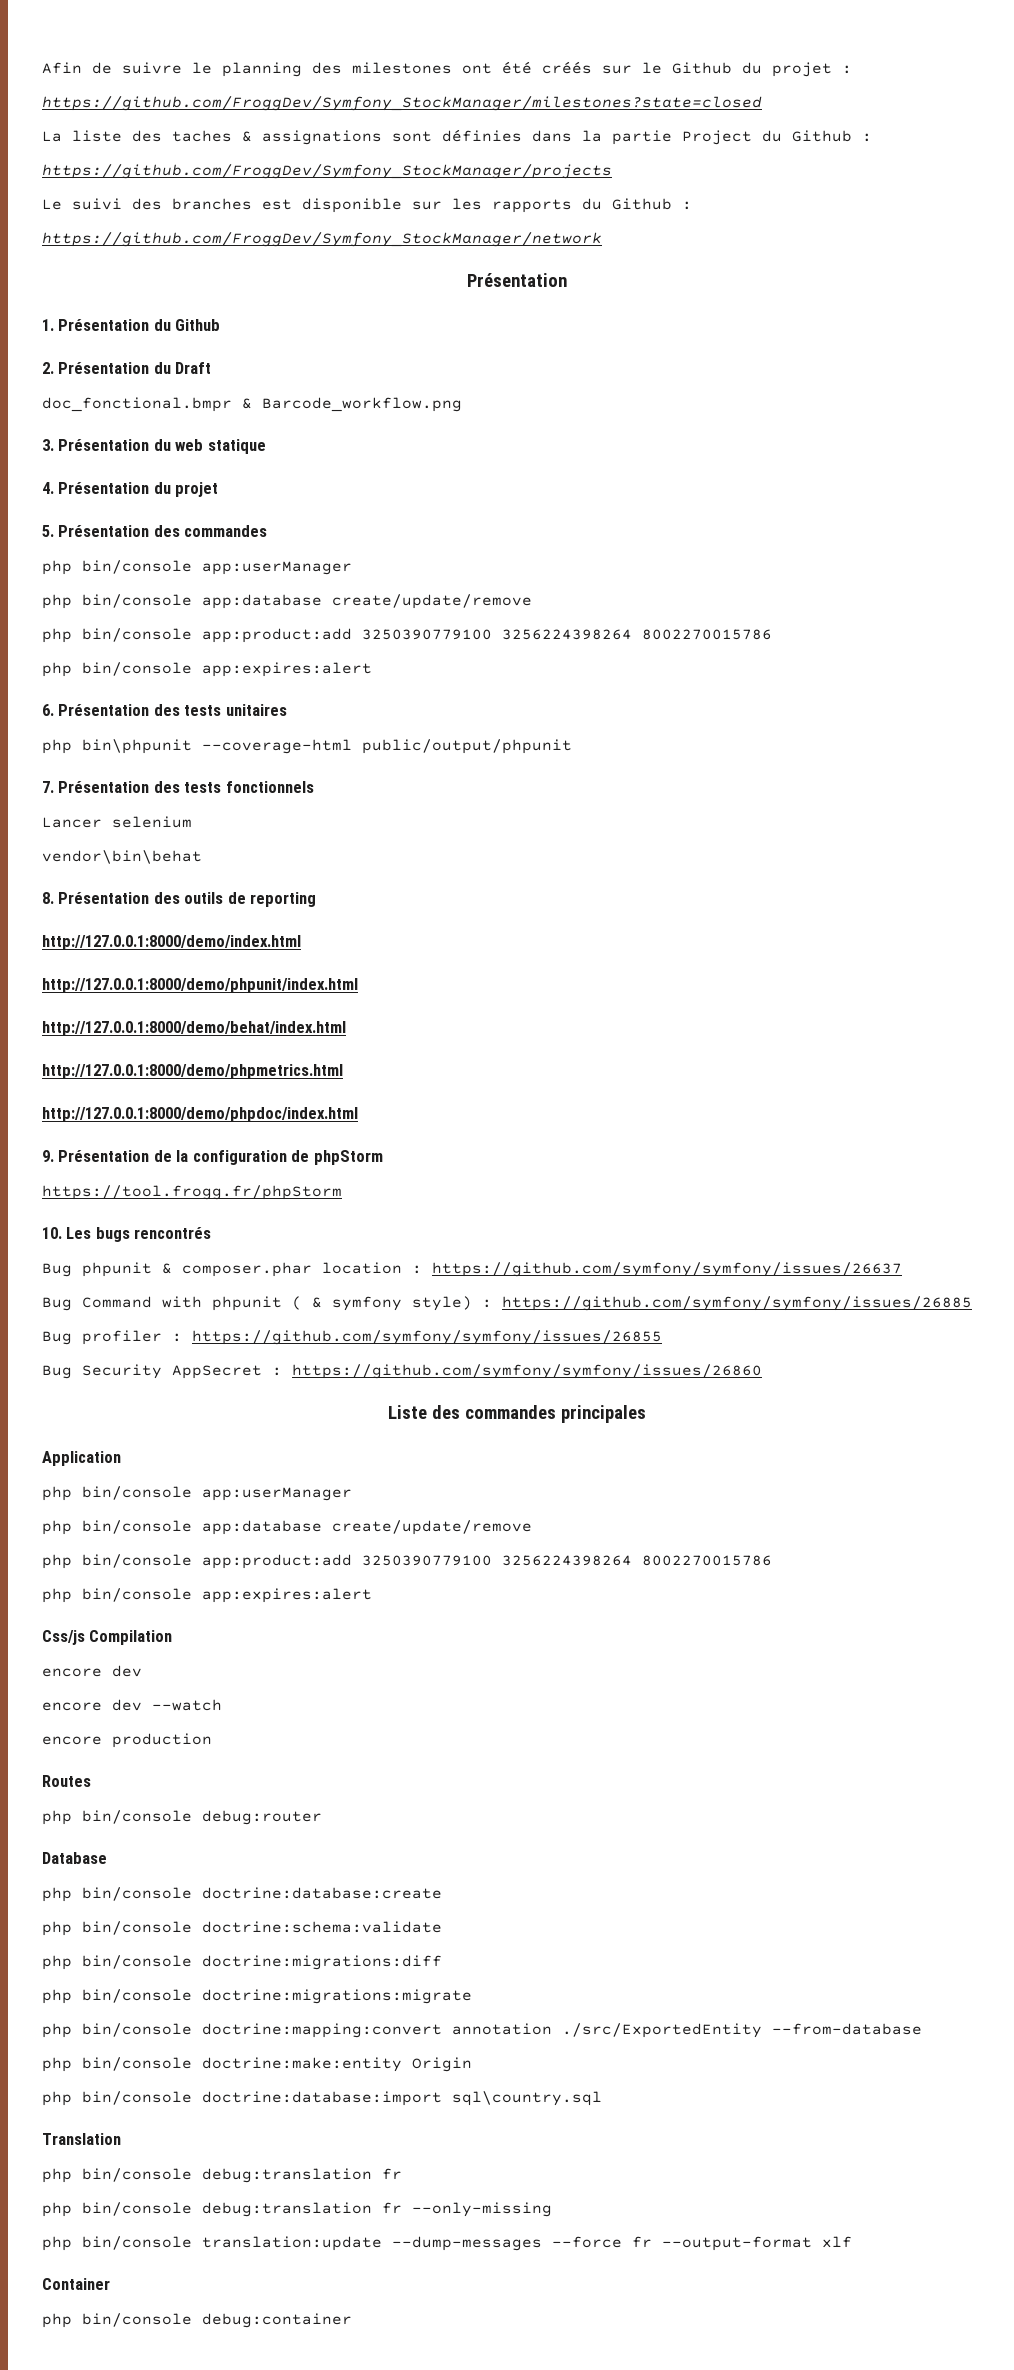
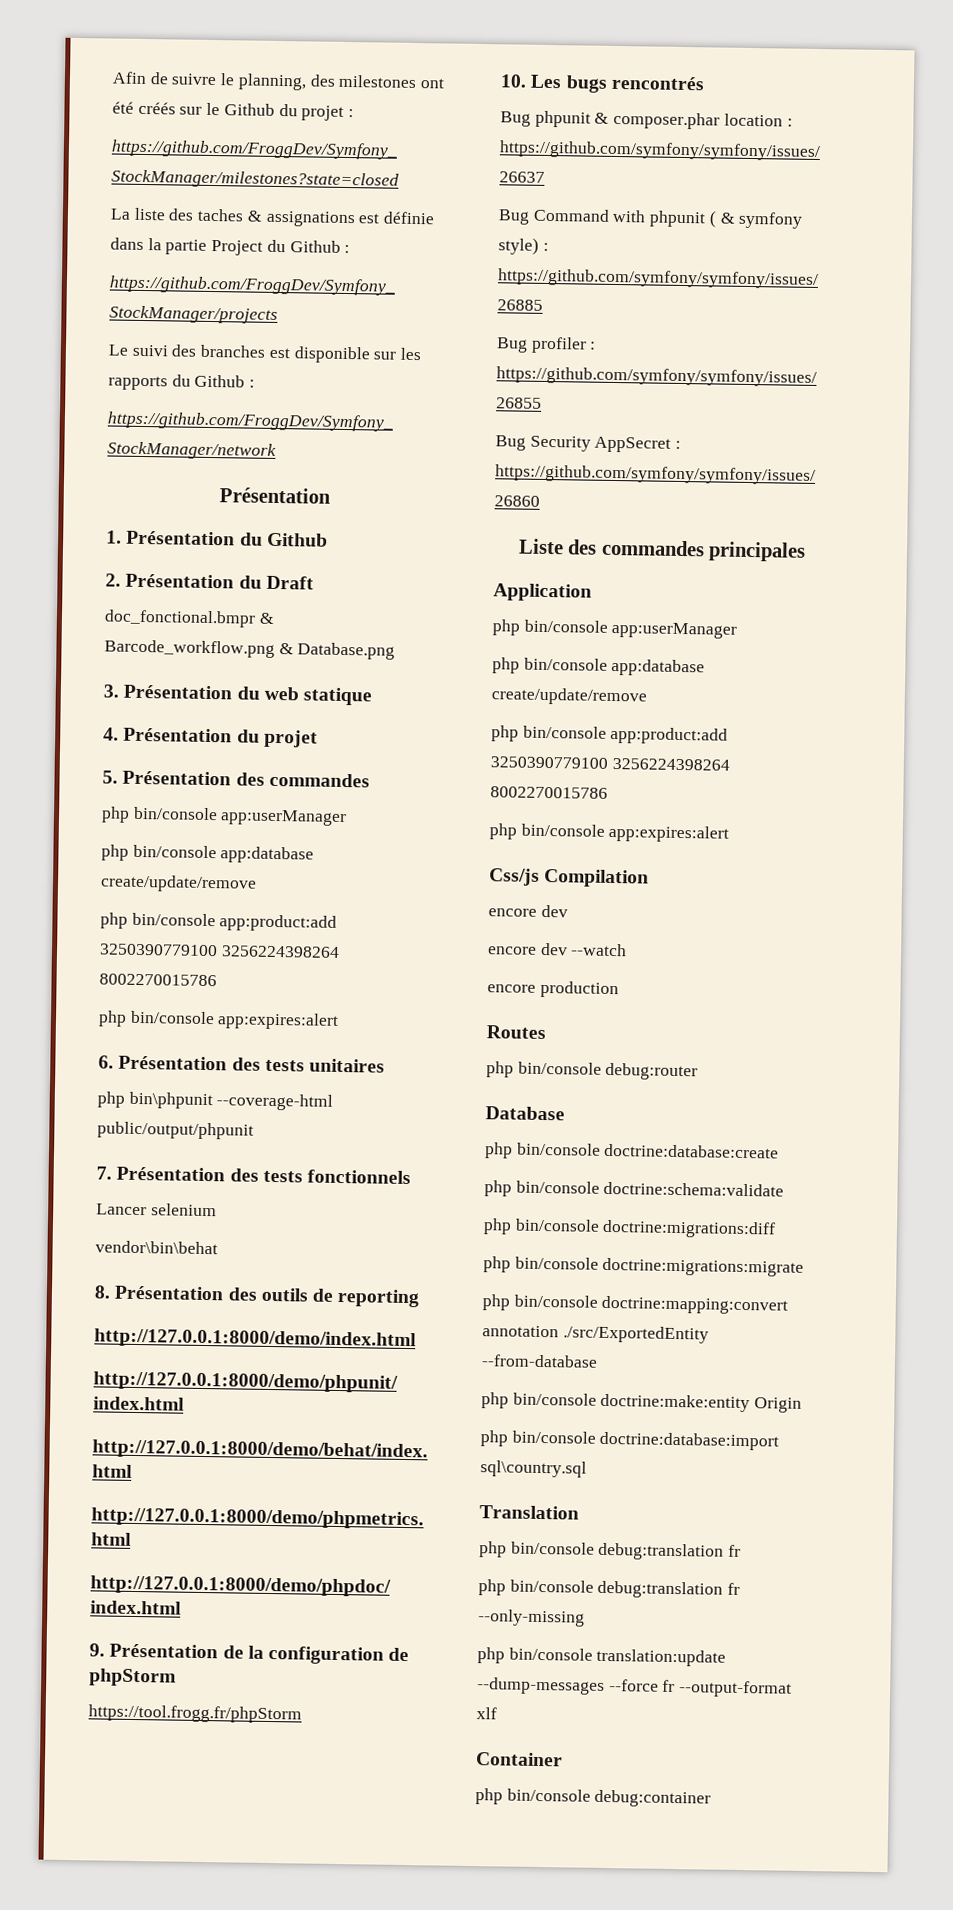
[222,62,302,77] planning -> [237,73,307,91] planning,
[392,129,522,142] sont définies -> [358,211,436,225] est définie
(462, 404) none -> [278,642,396,660] & Database.png

